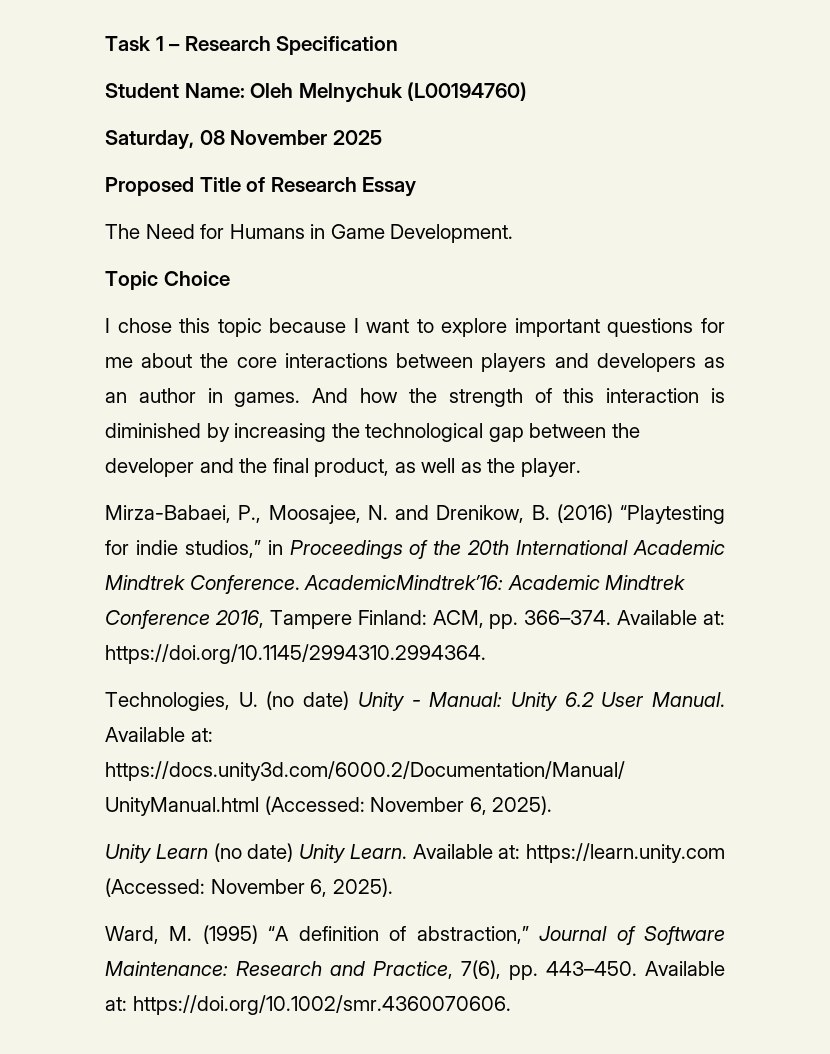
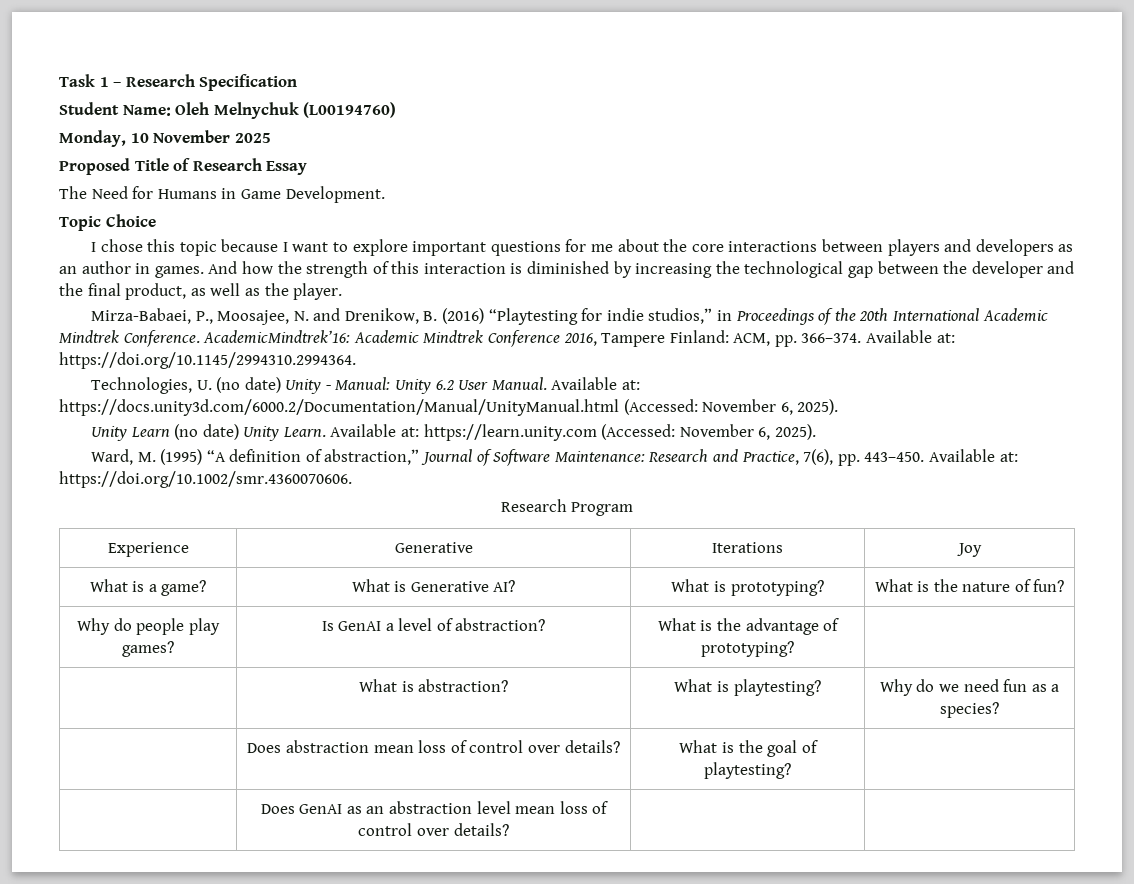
[105,130,225,150] Saturday, 08 -> [59,130,149,147] Monday, 10
(511, 1005) none -> [500,499,634,516] [107,542,189,557] [394,542,473,553] [712,542,783,553] [956,543,982,557] [89,579,207,596] [351,579,516,592] [671,579,824,596] [874,579,1065,592] [77,618,220,635] [122,641,174,657] [321,618,546,631] [657,618,840,635] [701,641,794,657] [358,679,509,692] [674,679,821,696] [879,679,1060,696] [940,702,999,718] [247,740,620,753] [679,740,818,757] [704,762,791,779] [260,801,609,814] [358,823,509,836] // Research Program // Experience | Generative | Iterations | Joy // What is a game? | What is Generative AI? | What is prototyping? | What is the nature of fun? // Why do people play games? | Is GenAI a level of abstraction? | What is the advantage of prototyping? | // | What is abstraction? | What is playtesting? | Why do we need fun as a species? // | Does abstraction mean loss of control over details? | What is the goal of playtesting? | // | Does GenAI as an abstraction level mean loss of control over details? | |

